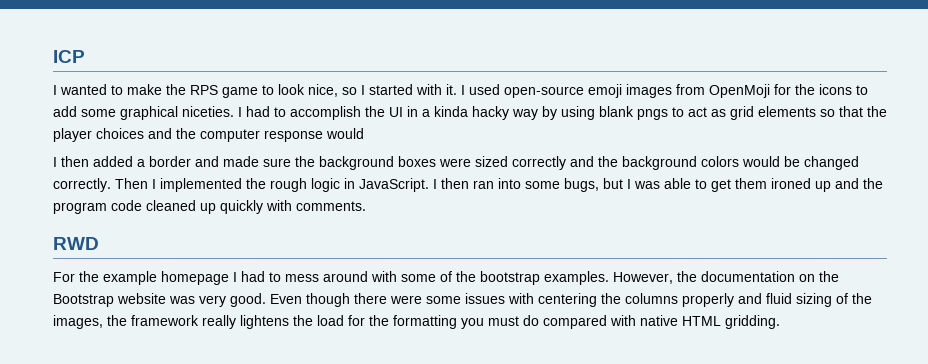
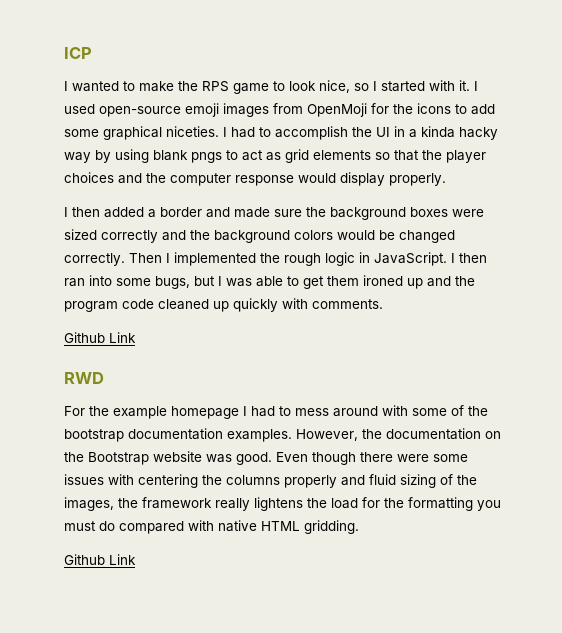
(364, 133) none -> [340,172,446,186] display properly.
(366, 206) none -> [64,332,136,343] // Github Link
(540, 278) none -> [128,428,223,440] documentation
[199,295,226,307] very -> (232, 458) none
(780, 322) none -> [64,554,136,565] // Github Link

